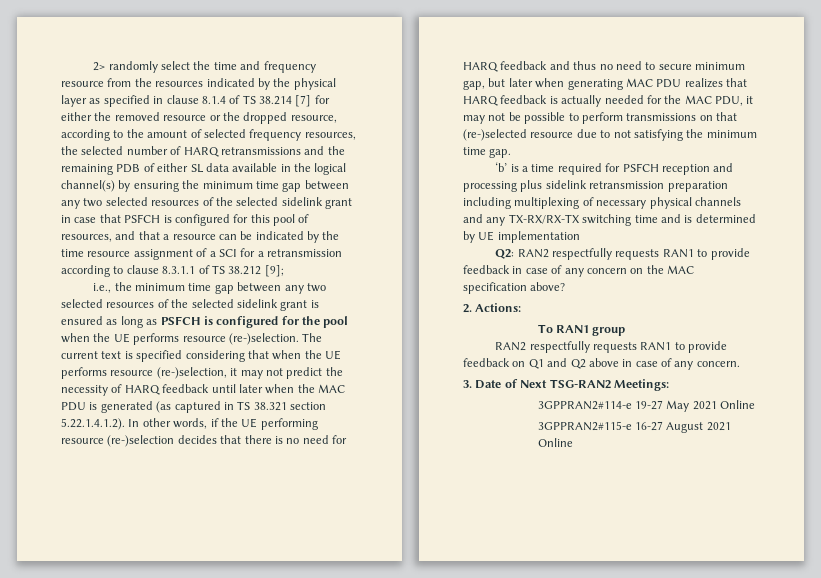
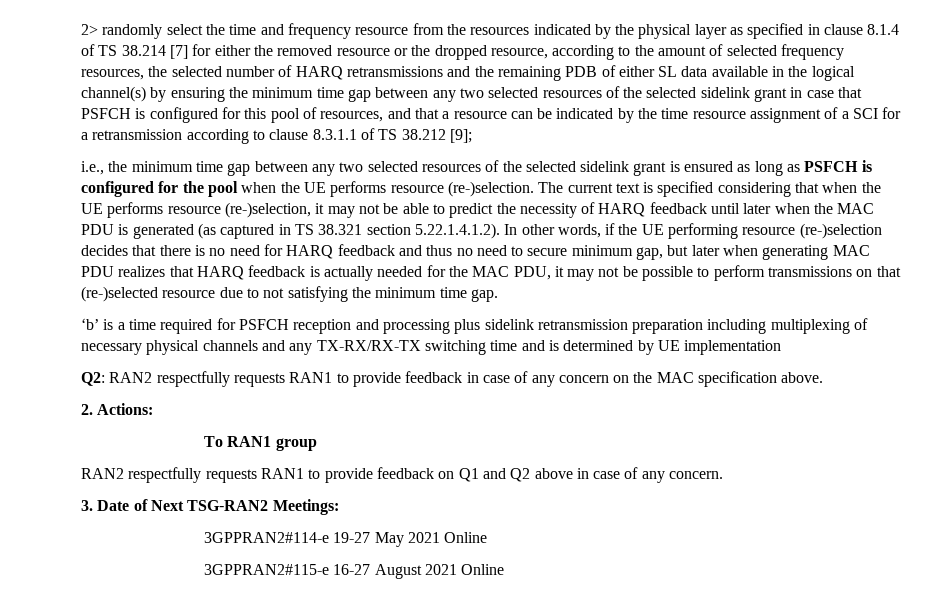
(283, 372) none -> [383,203,445,214] be able to
[530,282,566,291] above? -> [781,372,824,383] above.

